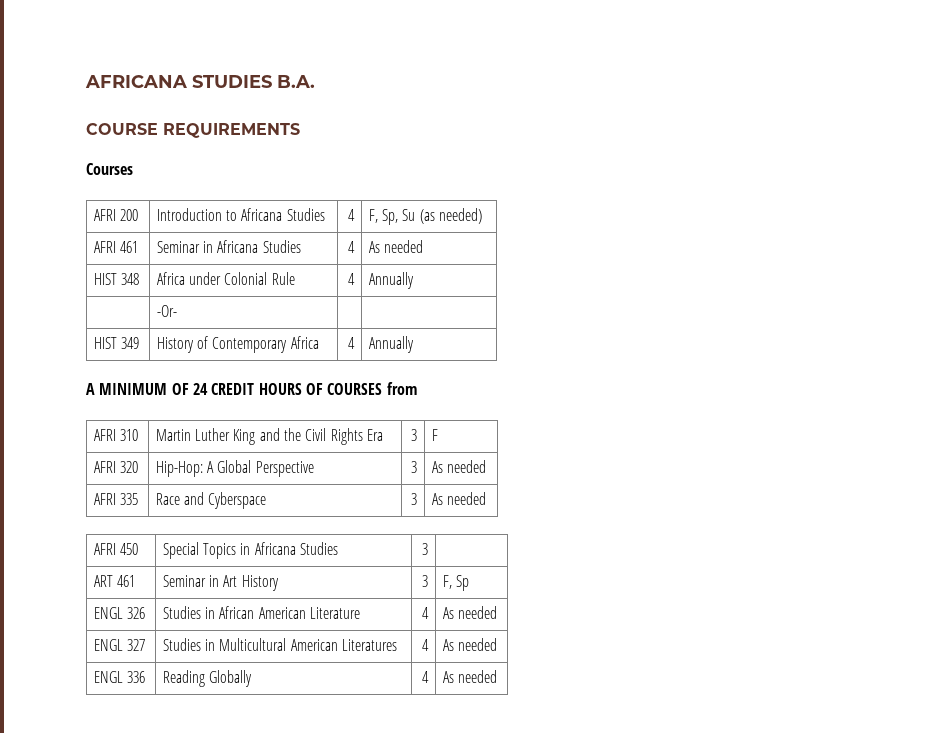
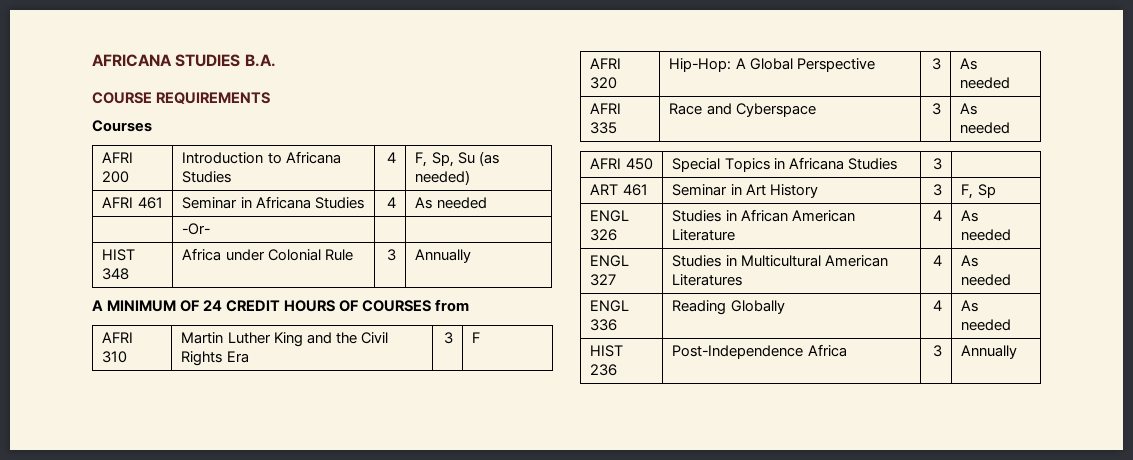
(424, 246) none -> [182,223,211,235] // | -Or- | |
[348,273,356,285] [368,272,414,289] [156,305,177,317] [93,337,140,349] [156,336,319,353] [348,337,356,349] 4 | Annually // | -Or- | | // HIST 349 | History of Contemporary Africa | 4 -> [386,249,396,261] 3
(498, 676) none -> [590,345,624,357] [590,364,618,376] [672,344,847,359] [932,345,942,357] [961,345,1018,359] // HIST 236 | Post-Independence Africa | 3 | Annually

